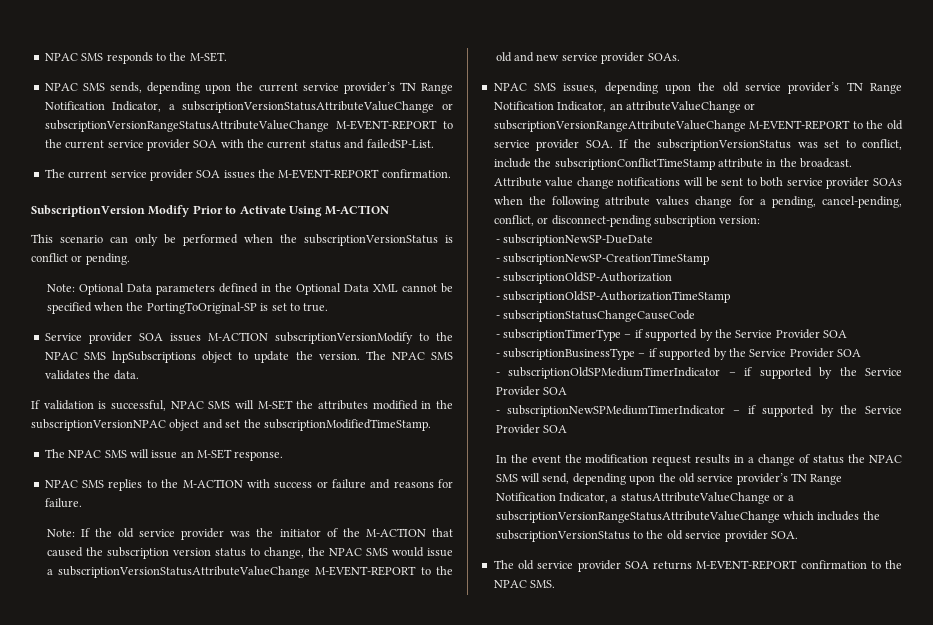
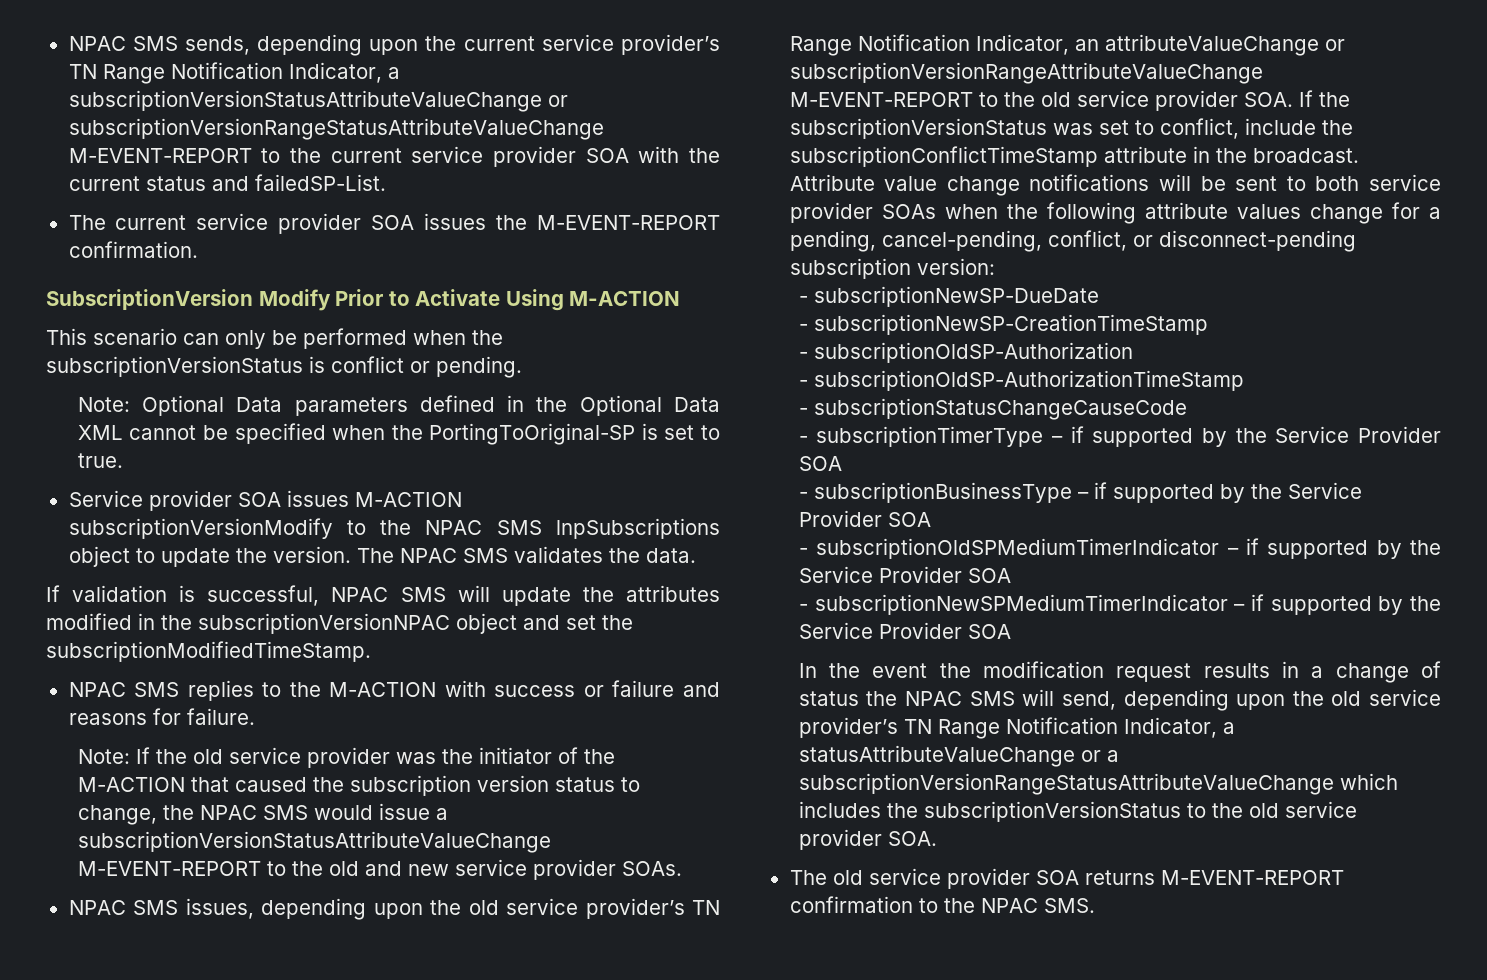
[44,52,227,64] [44,83,105,91] NPAC SMS responds to the M-SET. // NPAC SMS -> [68,36,178,51] NPAC SMS
[257,400,293,410] M-SET -> [501,587,571,606] update
[44,449,284,461] // The NPAC SMS will issue an M-SET response. -> (371, 651) none

